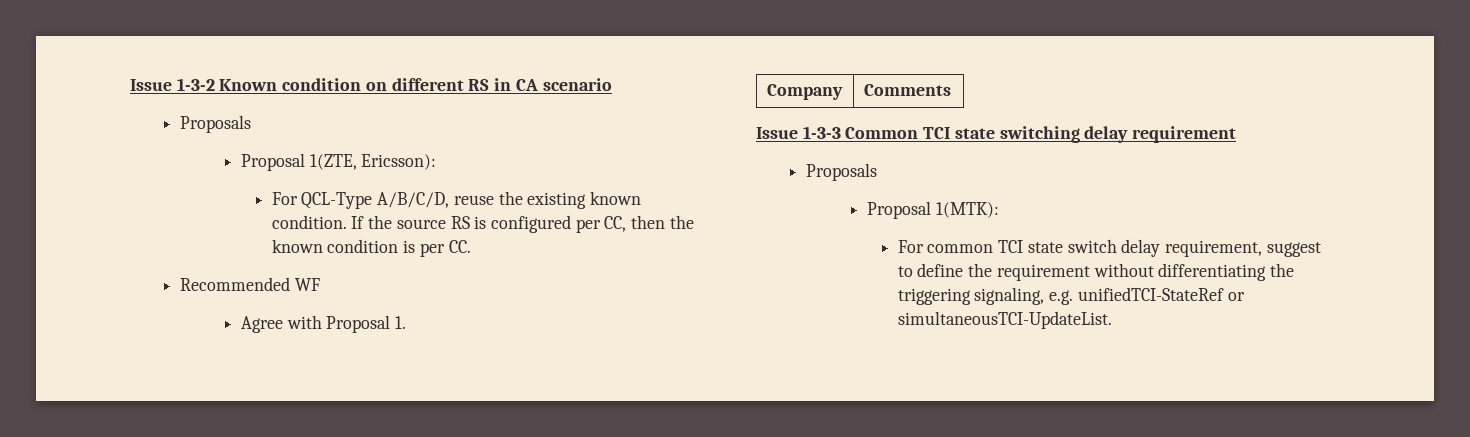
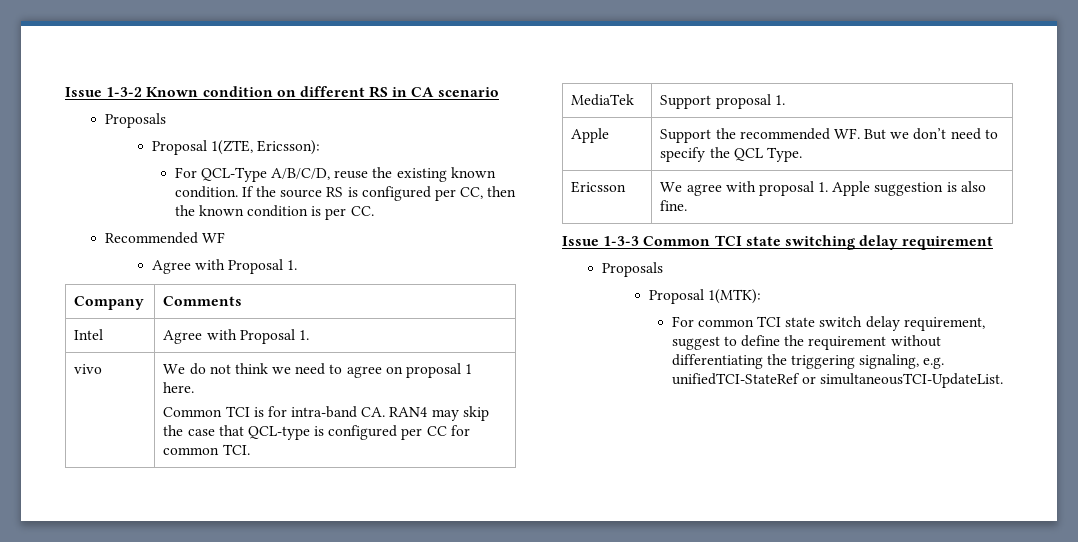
(951, 90) none -> [74,329,104,340] [163,329,309,344] [74,364,103,374] [163,363,473,378] [163,382,195,393] [163,406,489,421] [163,425,470,440] [163,444,250,455] [571,94,635,106] [660,94,785,109] [571,128,610,143] [660,128,998,143] [660,147,802,162] [571,181,627,193] [660,181,986,196] [660,200,688,211] // Intel | Agree with Proposal 1. // vivo | We do not think we need to agree on proposal 1 here. // Common TCI is for intra-band CA. RAN4 may skip the case that QCL-type is configured per CC for common TCI. // MediaTek | Support proposal 1. // Apple | Support the recommended WF. But we don’t need to specify the QCL Type. // Ericsson | We agree with proposal 1. Apple suggestion is also fine.

